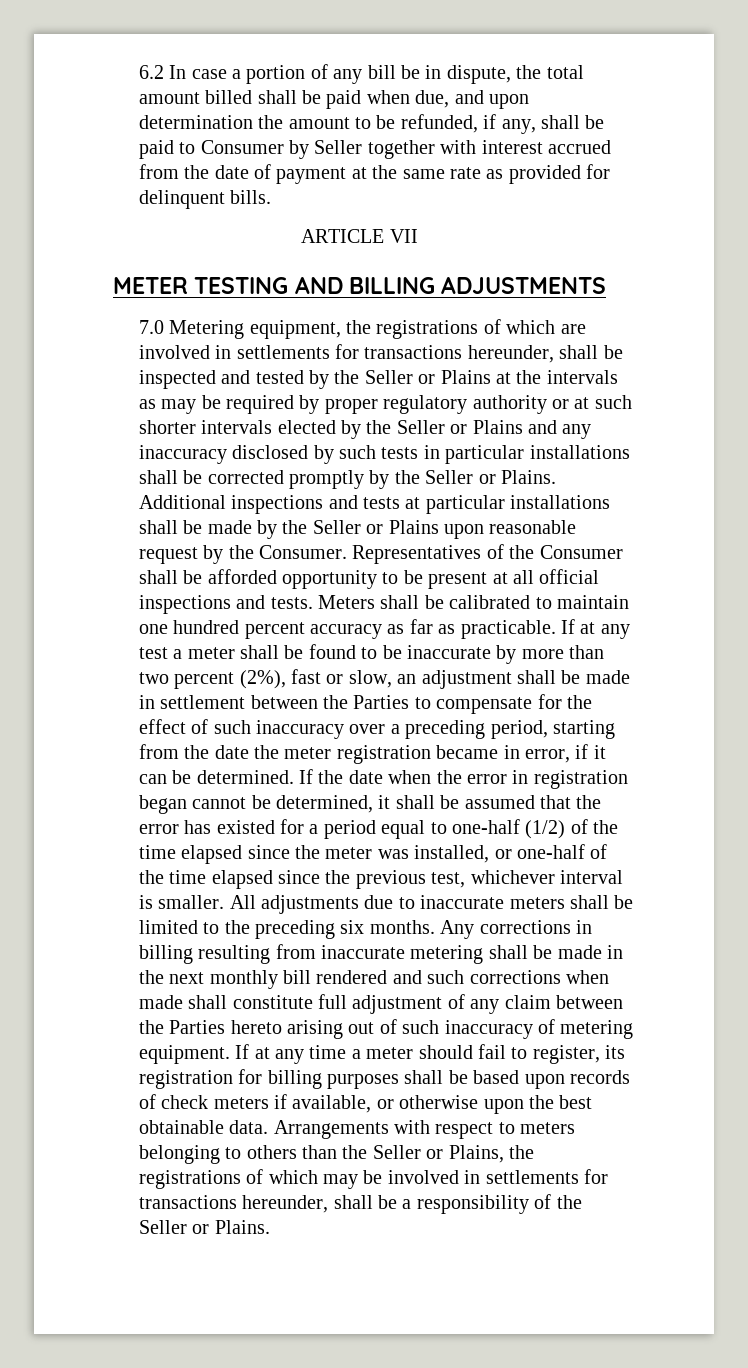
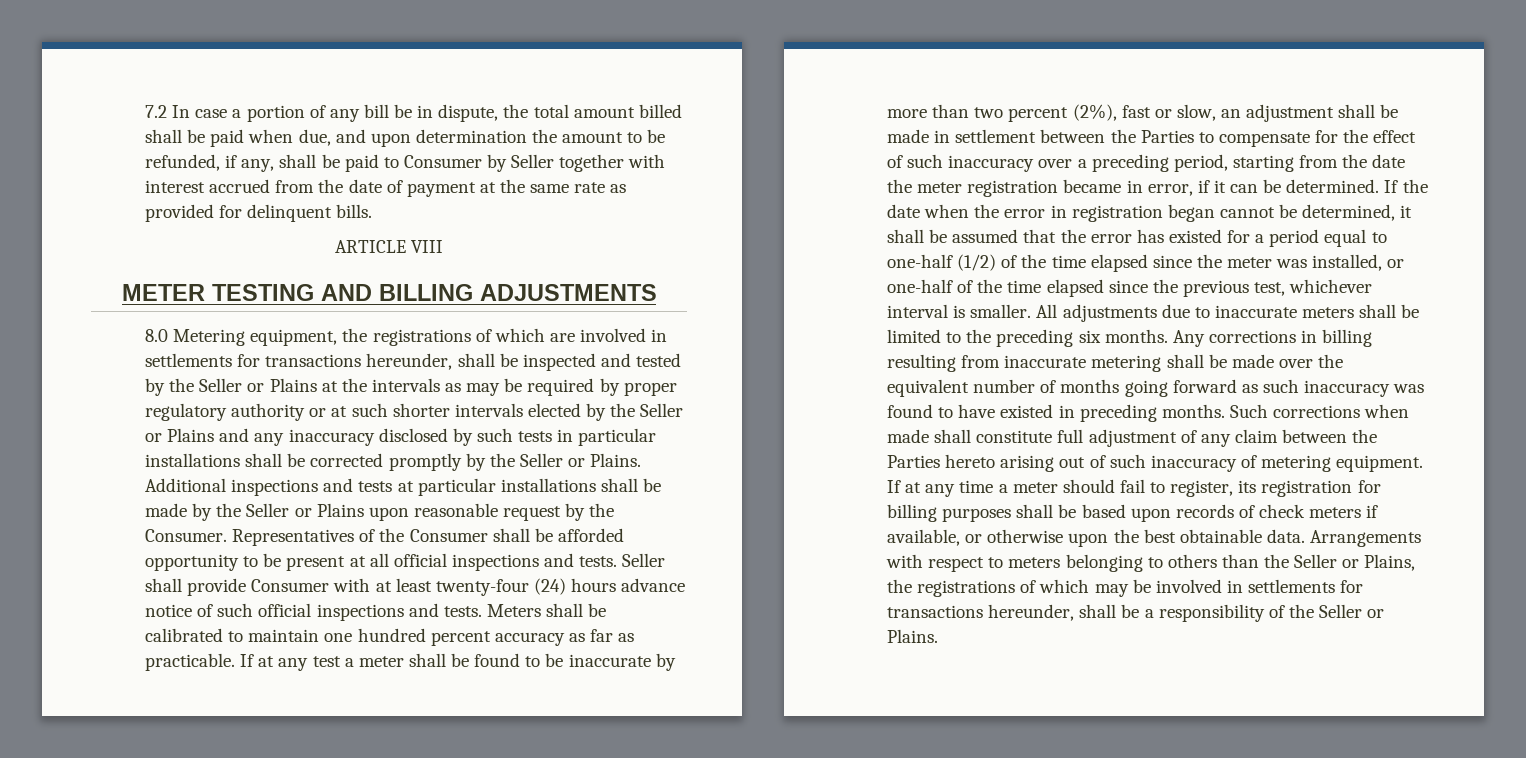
[138,65,164,79] 6.2 -> [144,105,167,118] 7.2
[389,229,418,243] VII -> [411,240,444,253] VIII
[138,320,164,334] 7.0 -> [144,329,168,342] 8.0
(313, 603) none -> [622,553,666,567] [144,578,686,596] [144,603,482,621] Seller shall provide Consumer with at least twenty-four (24) hours advance notice of such official inspections and tests.
[606,945,623,959] [138,970,465,989] in the next monthly bill rendered and such -> [1278,354,1344,368] [886,379,1425,397] [886,404,1268,422] over the equivalent number of months going forward as such inaccuracy was found to have existed in preceding months. Such

